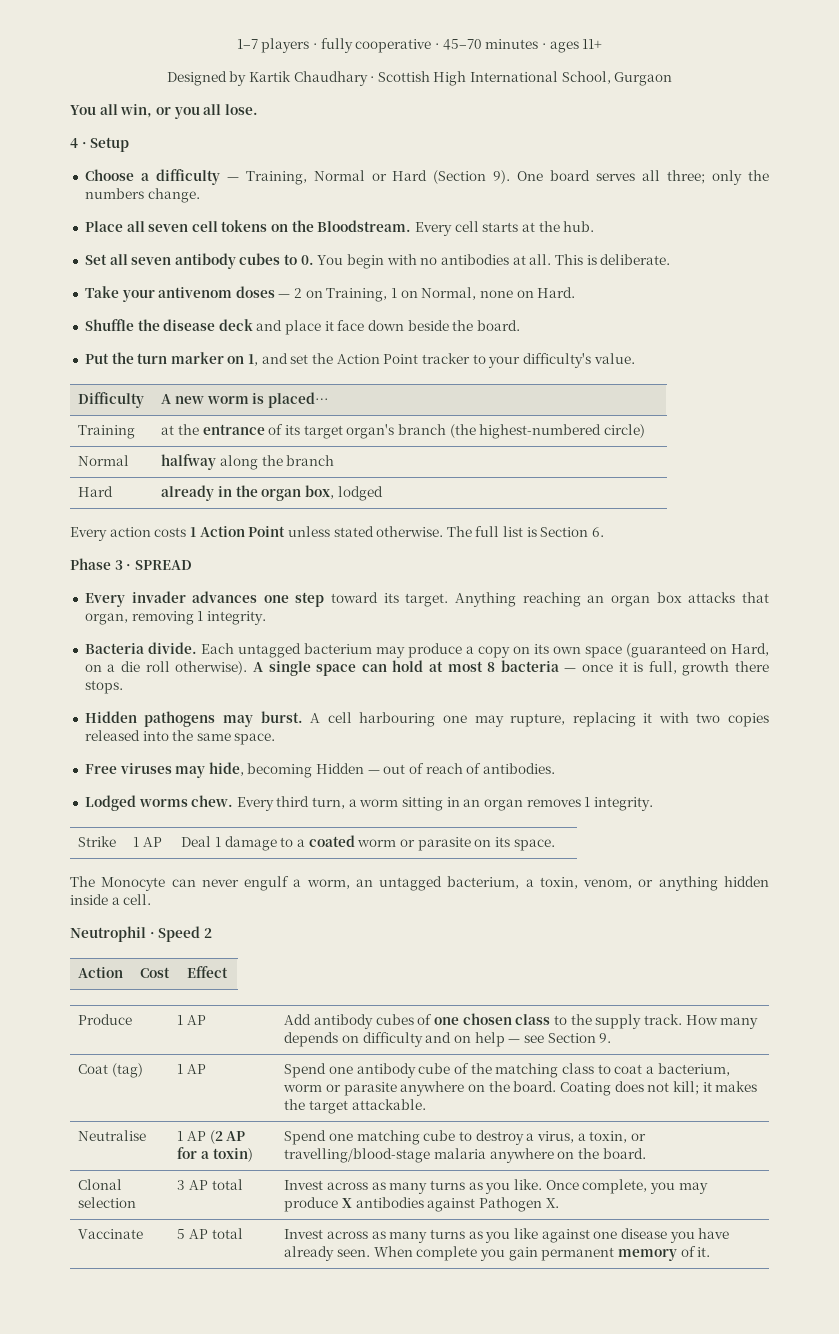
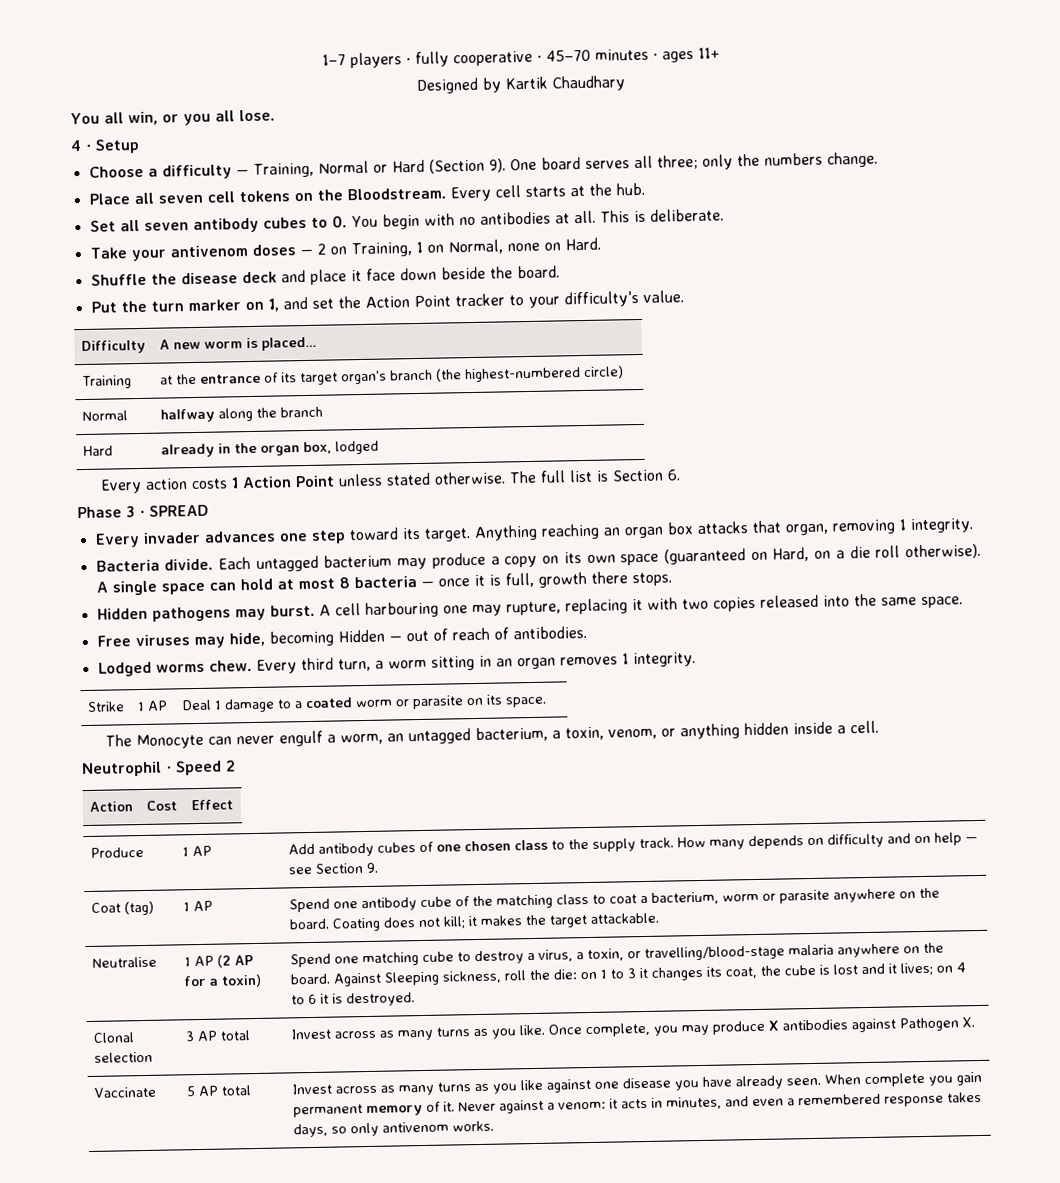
[370,71,673,86] · Scottish High International School, Gurgaon -> (626, 83) none
(646, 1153) none -> [332,962,966,987] [290,992,415,1007] Against Sleeping sickness, roll the die: on 1 to 3 it changes its coat, the cube is lost and it lives; on 4 to 6 it is destroyed.
(711, 1252) none -> [457,1091,982,1114] [292,1120,494,1138] Never against a venom: it acts in minutes, and even a remembered response takes days, so only antivenom works.

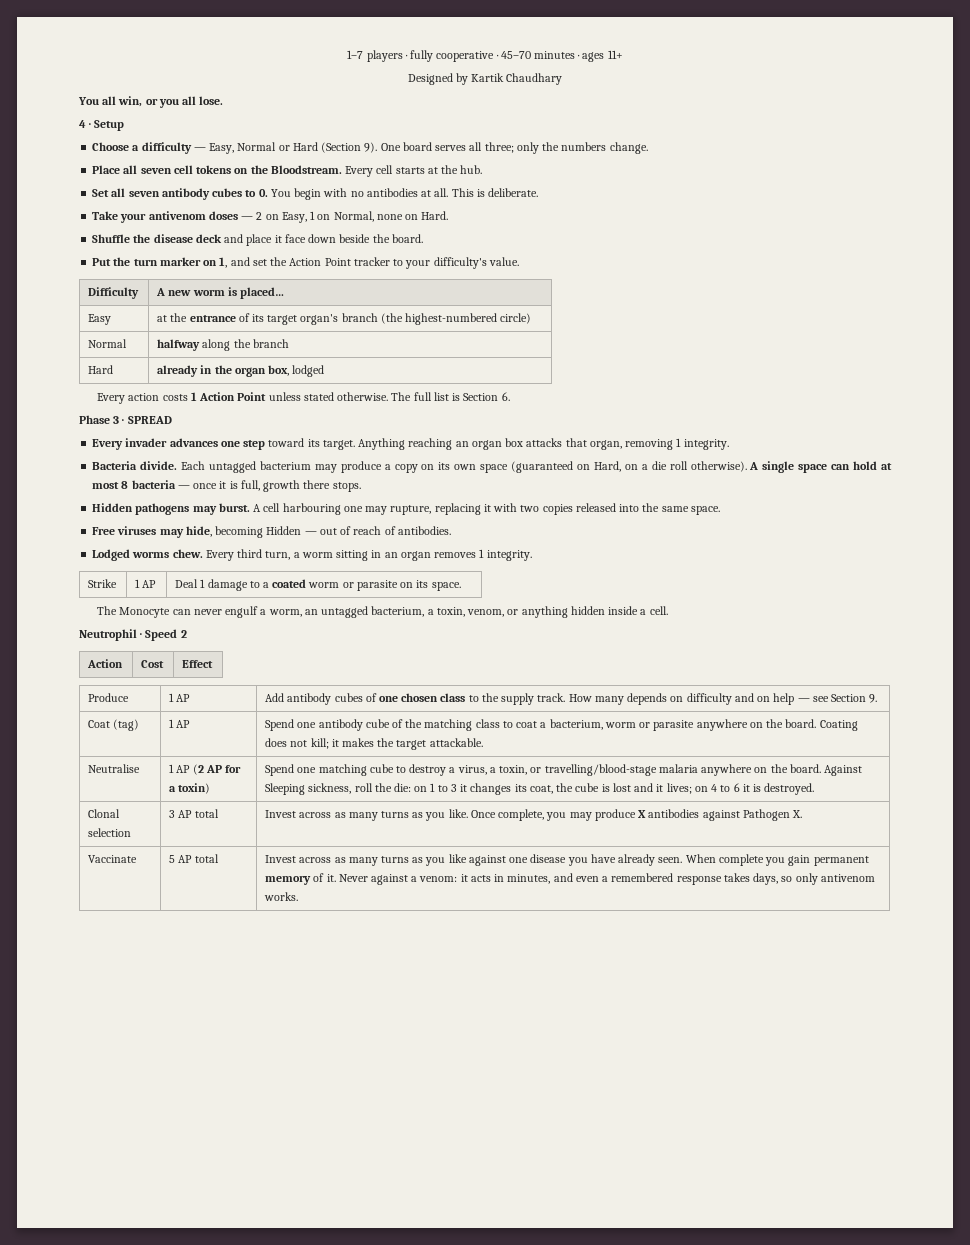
[252,162,314,178] Training, -> [209,143,235,154] Easy,
[350,242,412,258] Training, -> [281,212,307,223] Easy,
[81,375,132,390] Training -> [88,314,112,325] Easy

